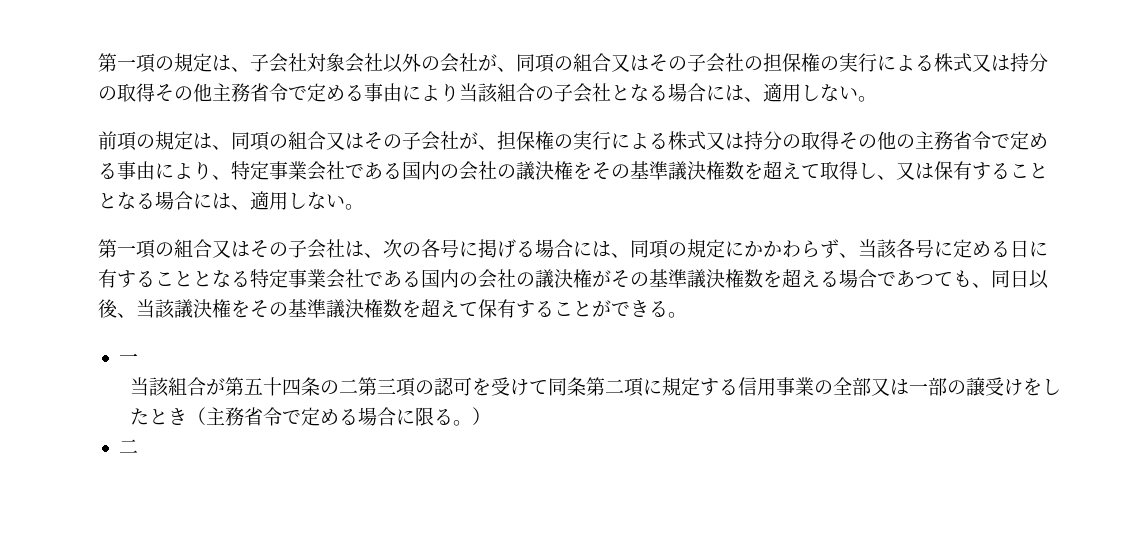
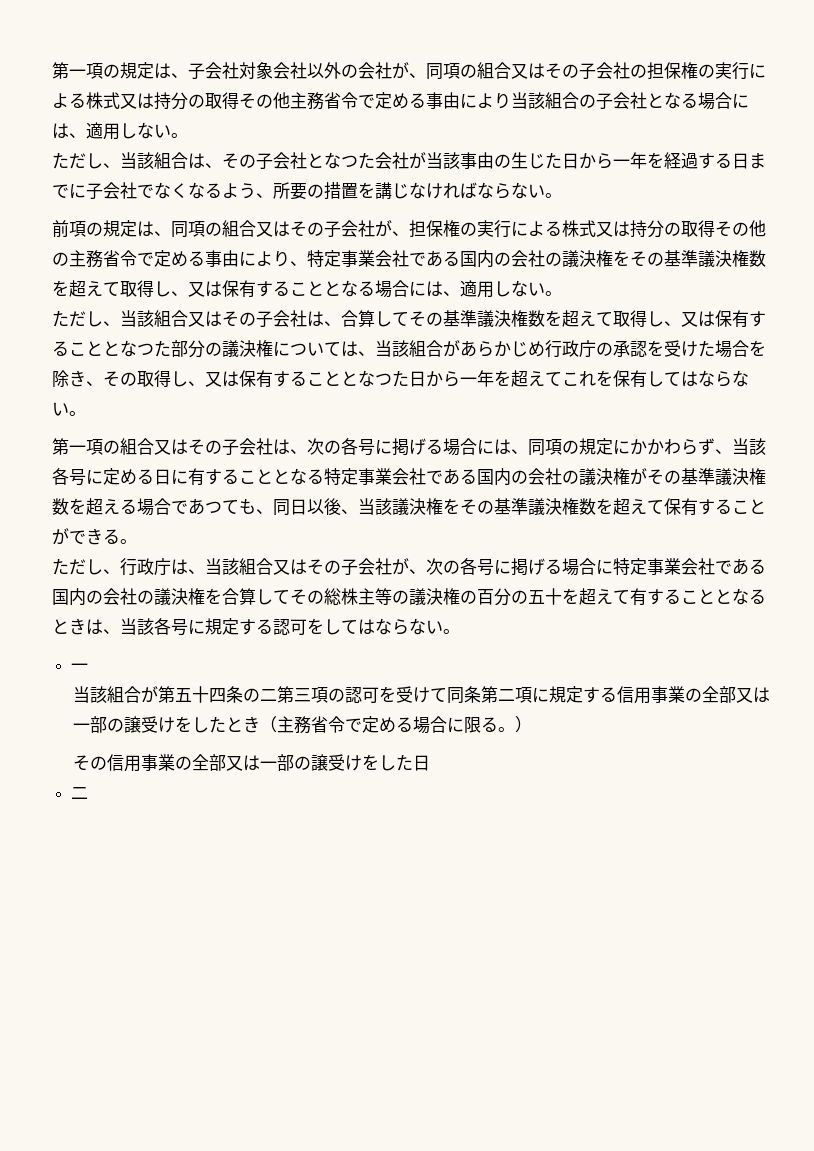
(878, 99) none -> [52,152,767,170] [52,182,563,200] // ただし、当該組合は、その子会社となつた会社が当該事由の生じた日から一年を経過する日までに子会社でなくなるよう、所要の措置を講じなければならない。
(365, 207) none -> [52,310,767,328] [52,340,767,358] [52,370,750,388] [52,402,87,416] // ただし、当該組合又はその子会社は、合算してその基準議決権数を超えて取得し、又は保有することとなつた部分の議決権については、当該組合があらかじめ行政庁の承認を受けた場合を除き、その取得し、又は保有することとなつた日から一年を超えてこれを保有してはならない。
(688, 315) none -> [52,558,767,576] [52,588,767,606] [52,618,461,636] // ただし、行政庁は、当該組合又はその子会社が、次の各号に掲げる場合に特定事業会社である国内の会社の議決権を合算してその総株主等の議決権の百分の五十を超えて有することとなるときは、当該各号に規定する認可をしてはならない。
(492, 416) none -> [72,754,430,772] // その信用事業の全部又は一部の譲受けをした日

